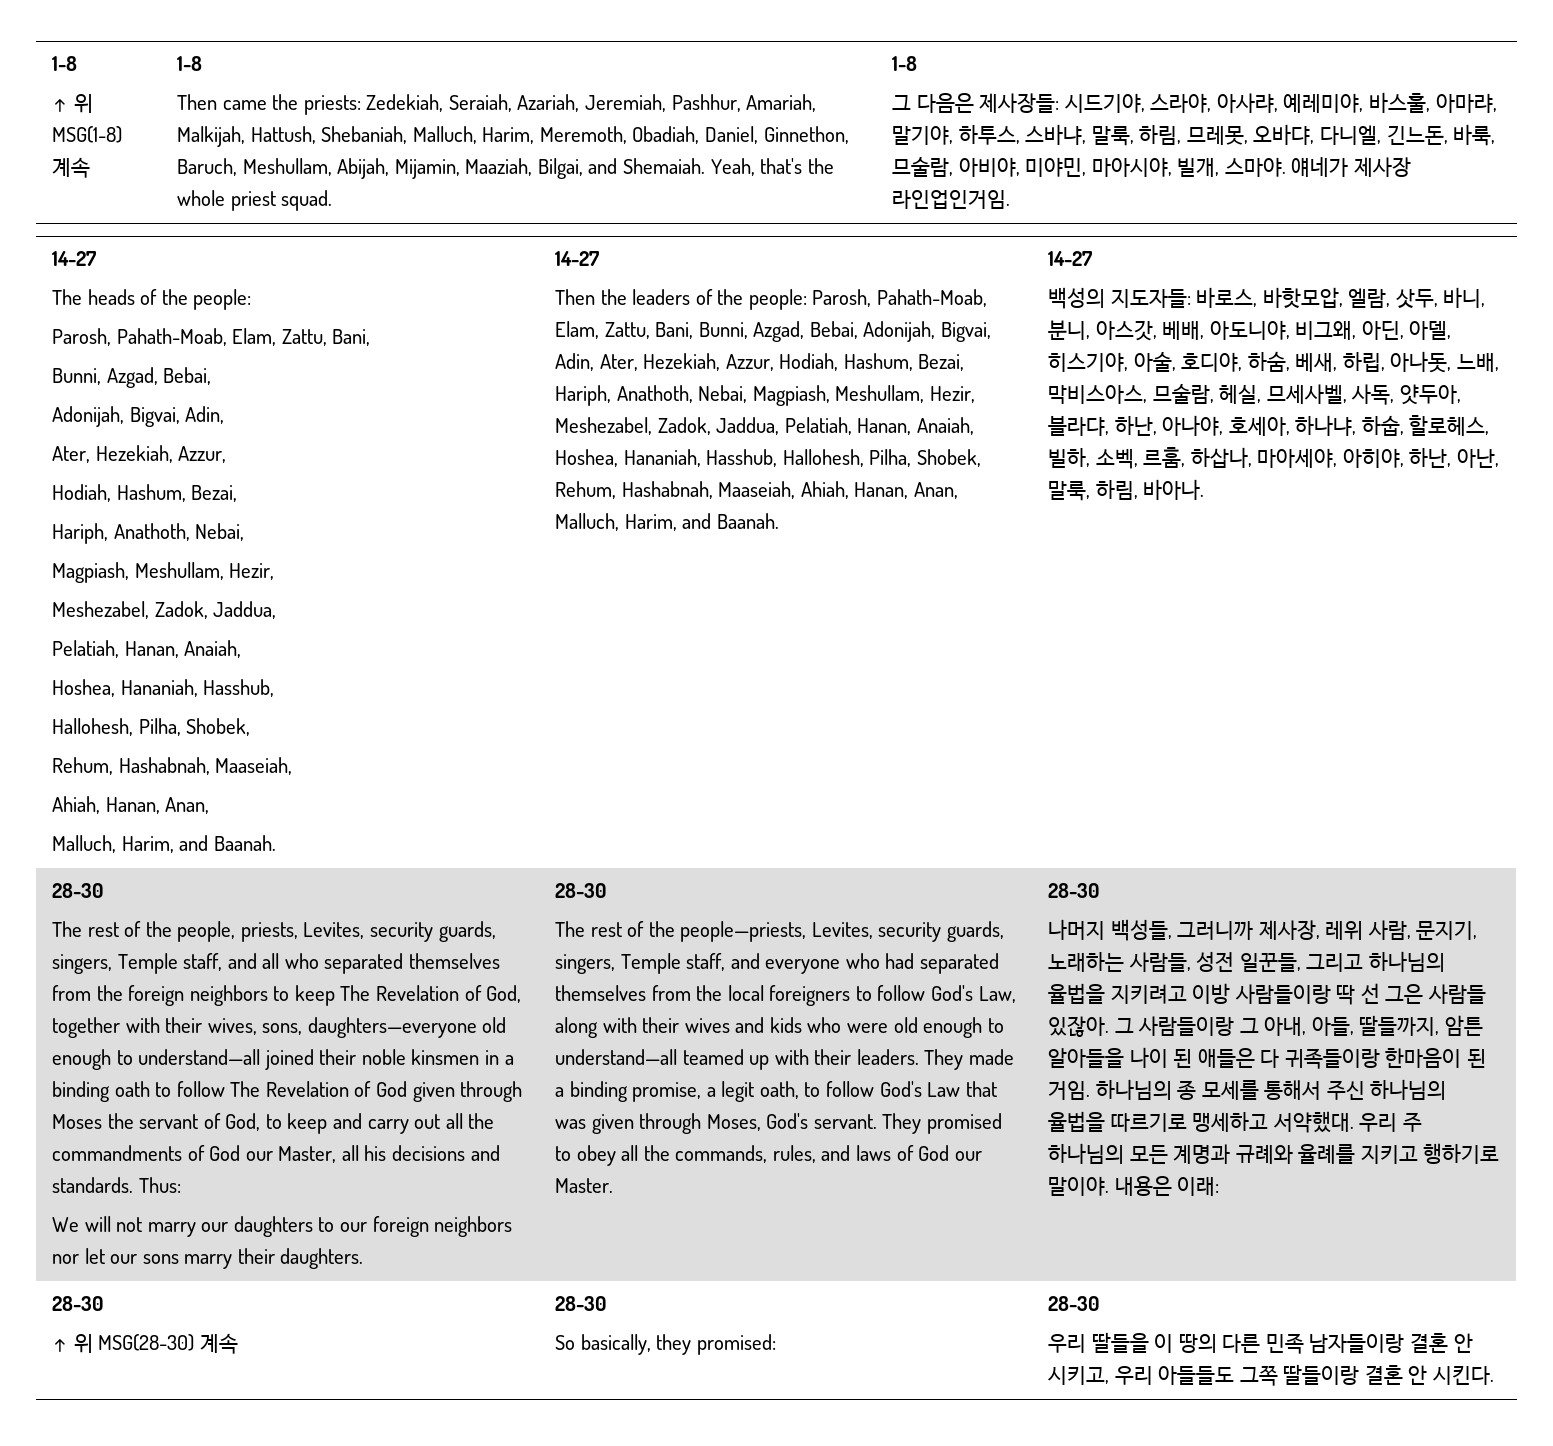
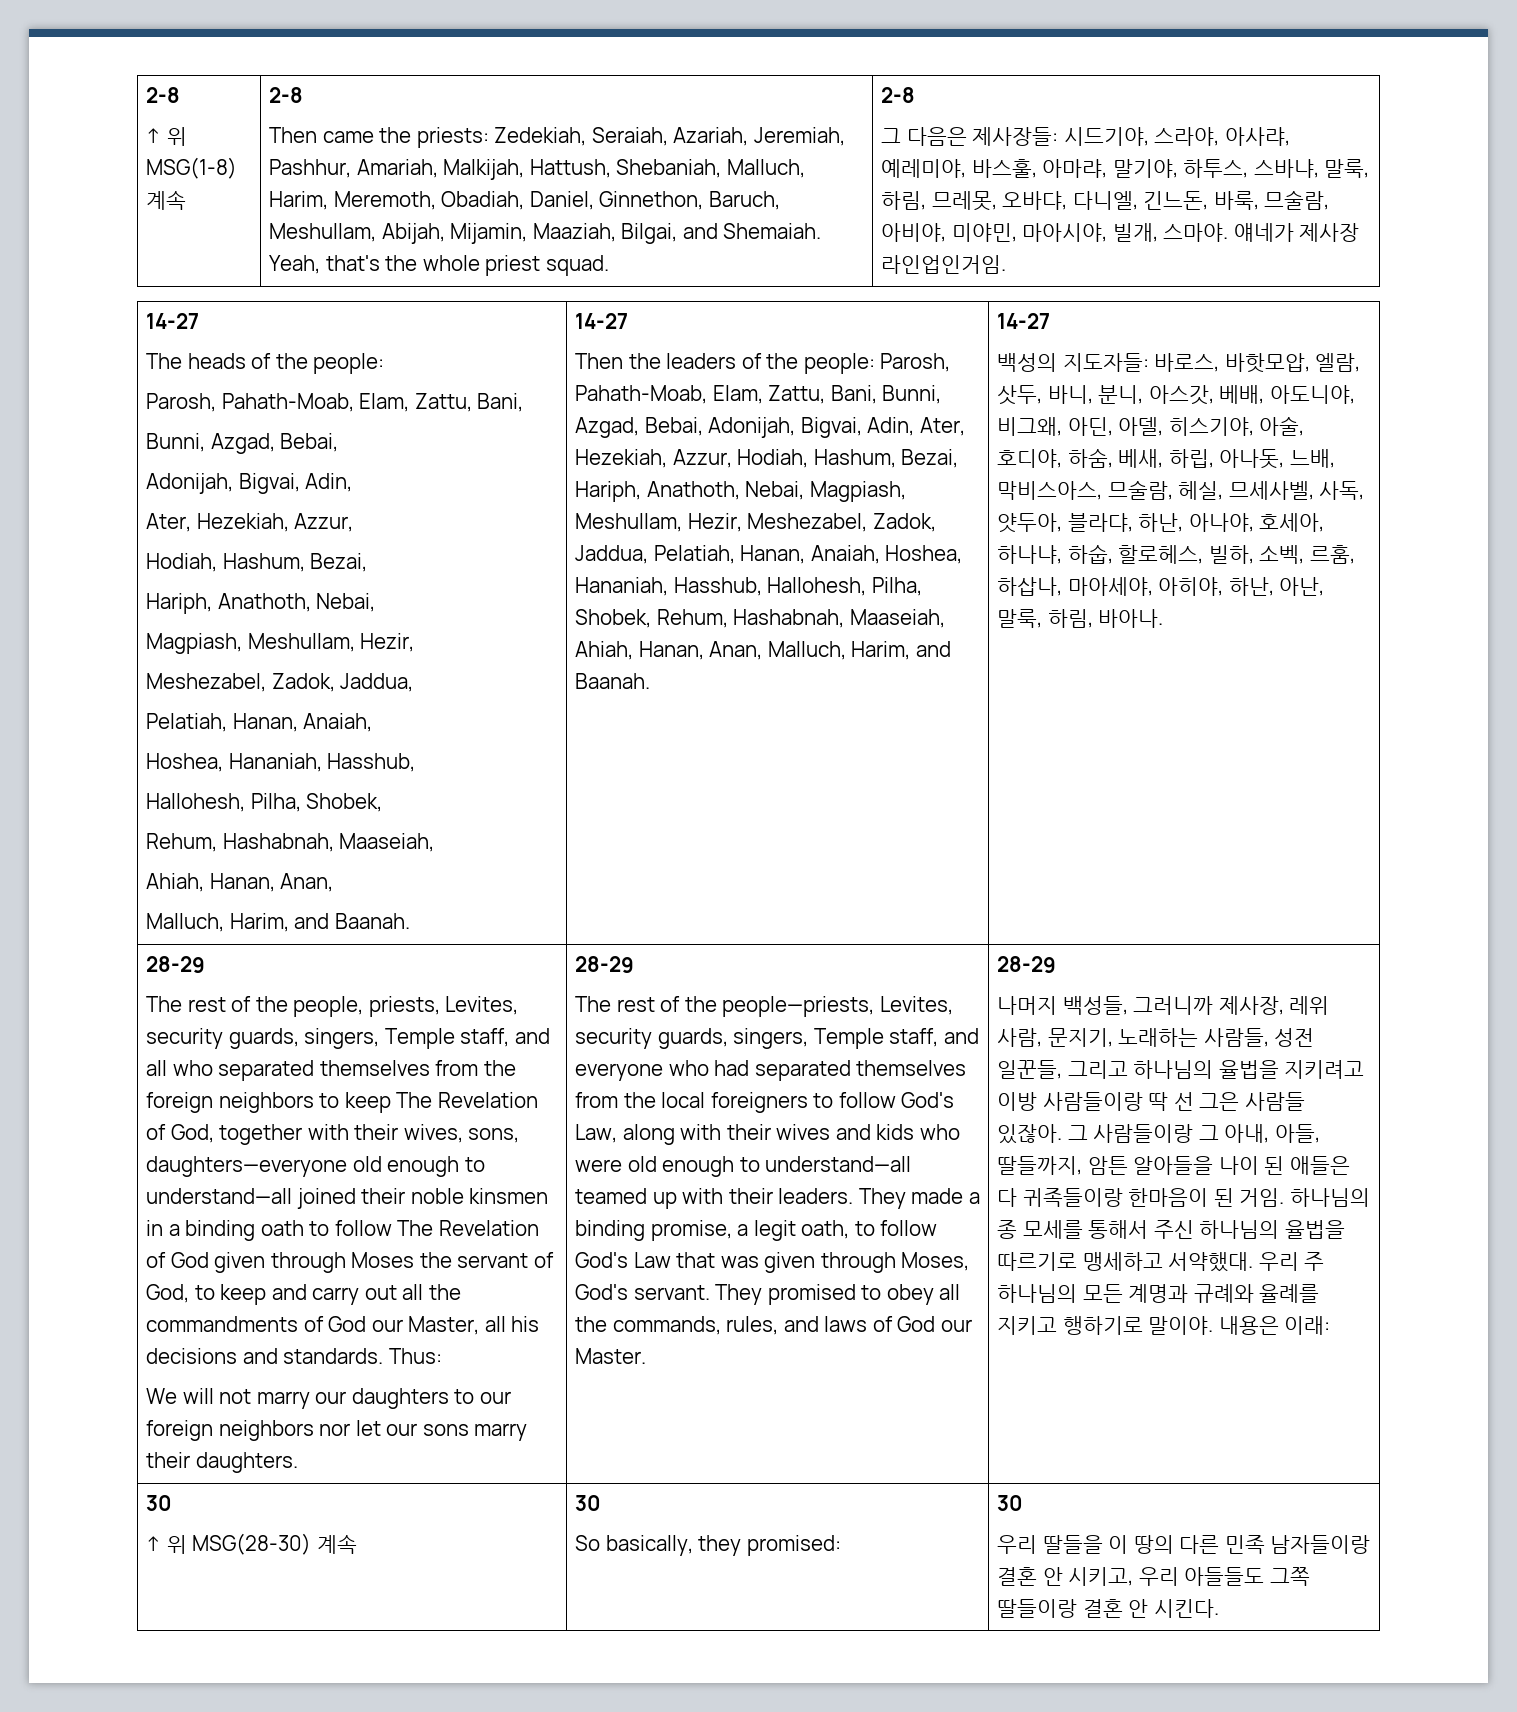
[52,56,78,71] 1-8 -> [145,87,180,103] 2-8
[177,56,203,71] 1-8 -> [268,87,303,103] 2-8
[892,56,918,71] 1-8 -> [880,87,915,103] 2-8
[52,883,105,898] 28-30 -> [145,956,205,973] 28-29
[555,883,608,898] 28-30 -> [574,956,634,973] 28-29
[1048,883,1101,898] 28-30 -> [996,956,1056,973] 28-29
[52,1296,105,1311] 28-30 -> [145,1495,171,1511] 30
[555,1296,608,1311] 28-30 -> [574,1495,600,1511] 30
[1048,1296,1101,1311] 28-30 -> [996,1495,1022,1511] 30

